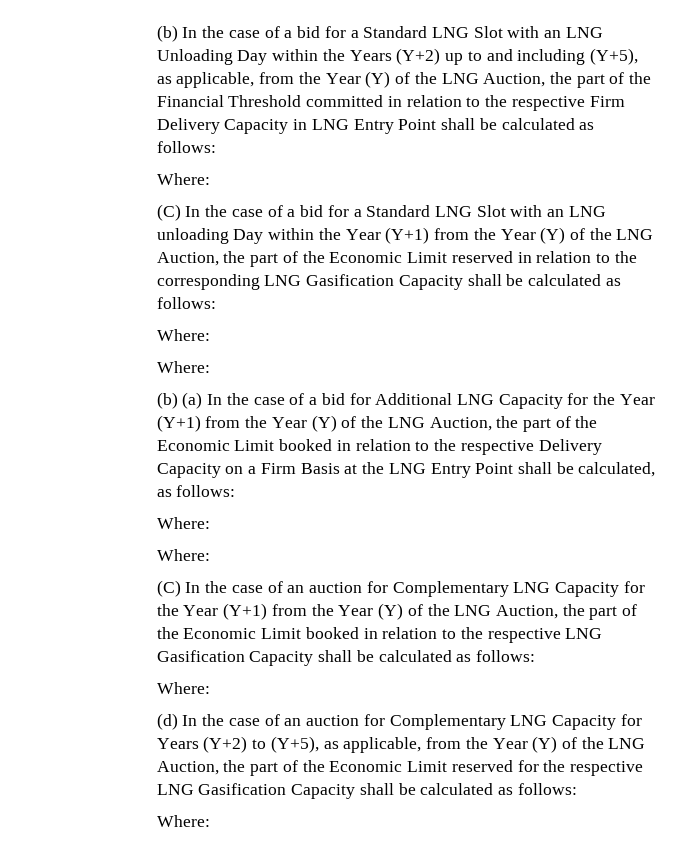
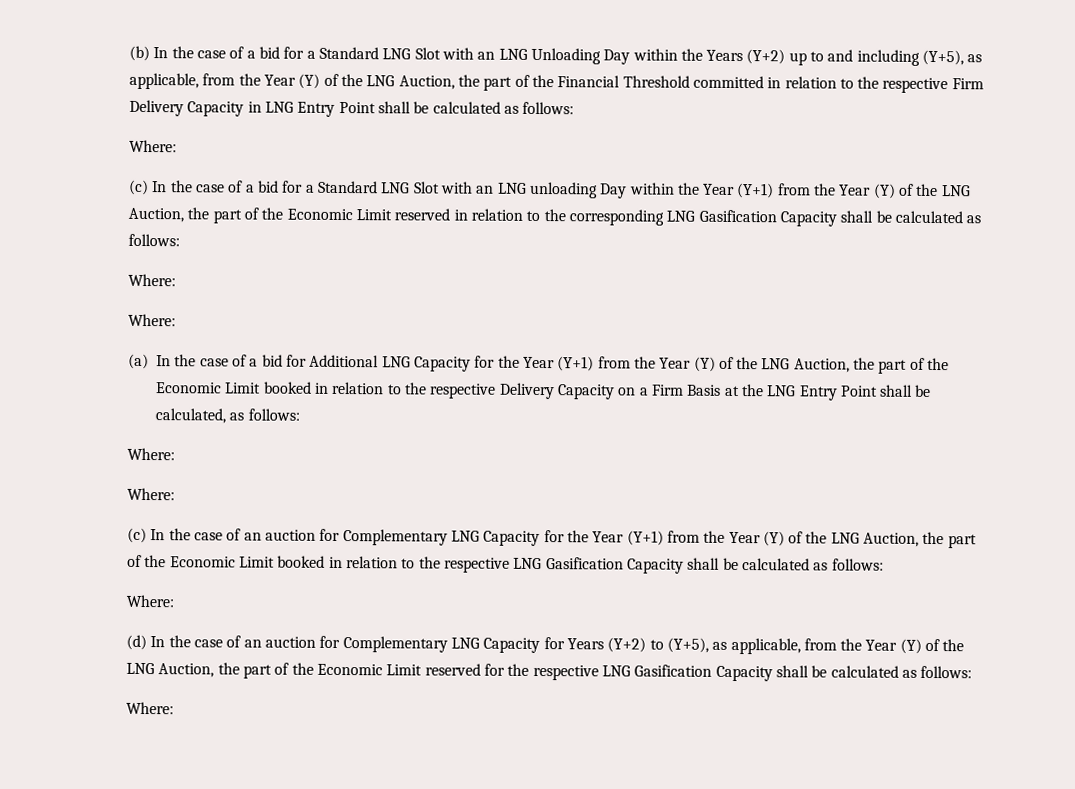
[156,204,181,221] (C) -> [129,179,150,196] (c)
[156,392,178,409] (b) -> (177, 320) none
[156,580,181,597] (C) -> [127,527,148,544] (c)

